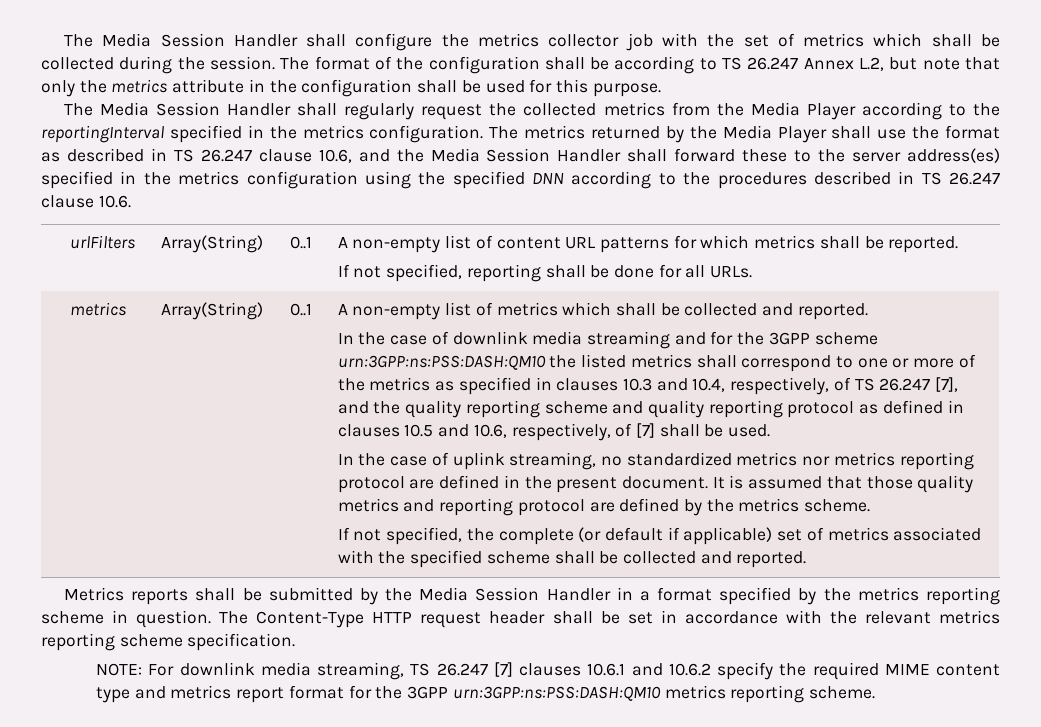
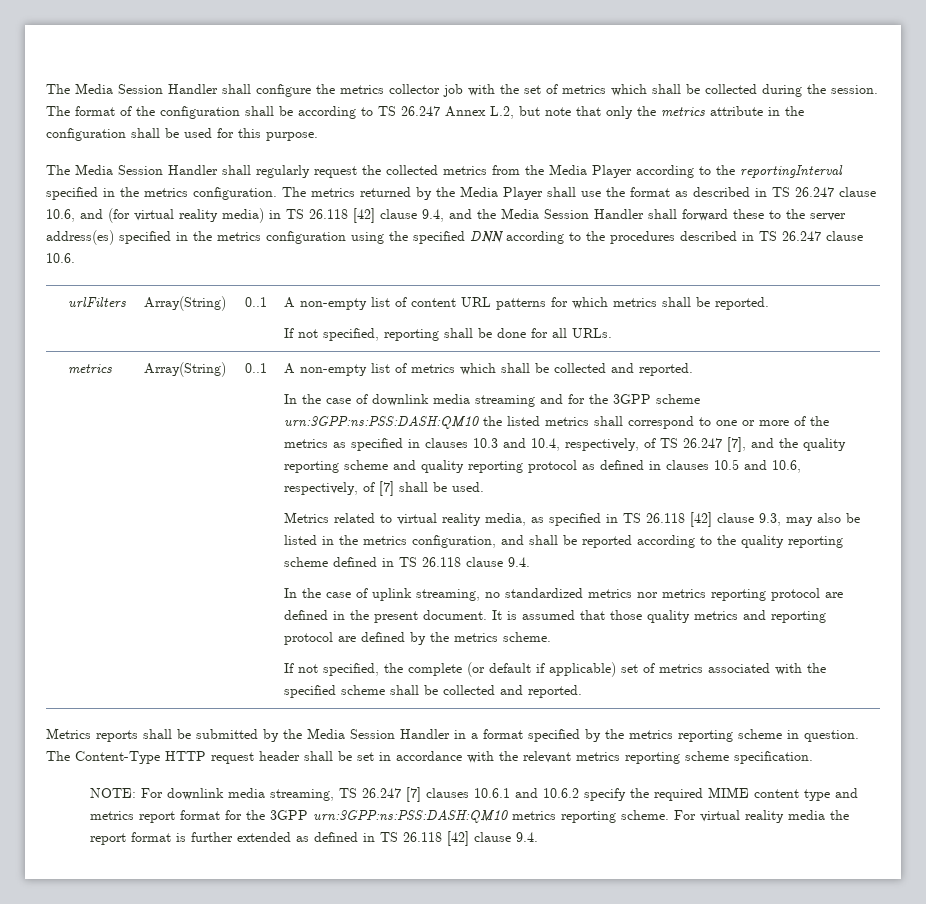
(390, 155) none -> [108,208,472,223] (for virtual reality media) in TS 26.118 [42] clause 9.4, and
(771, 430) none -> [283,512,860,527] [283,535,843,548] [283,557,530,567] // Metrics related to virtual reality media, as specified in TS 26.118 [42] clause 9.3, may also be listed in the metrics configuration, and shall be reported according to the quality reporting scheme defined in TS 26.118 clause 9.4.
(876, 692) none -> [674,810,850,823] [90,831,539,846] For virtual reality media the report format is further extended as defined in TS 26.118 [42] clause 9.4.

